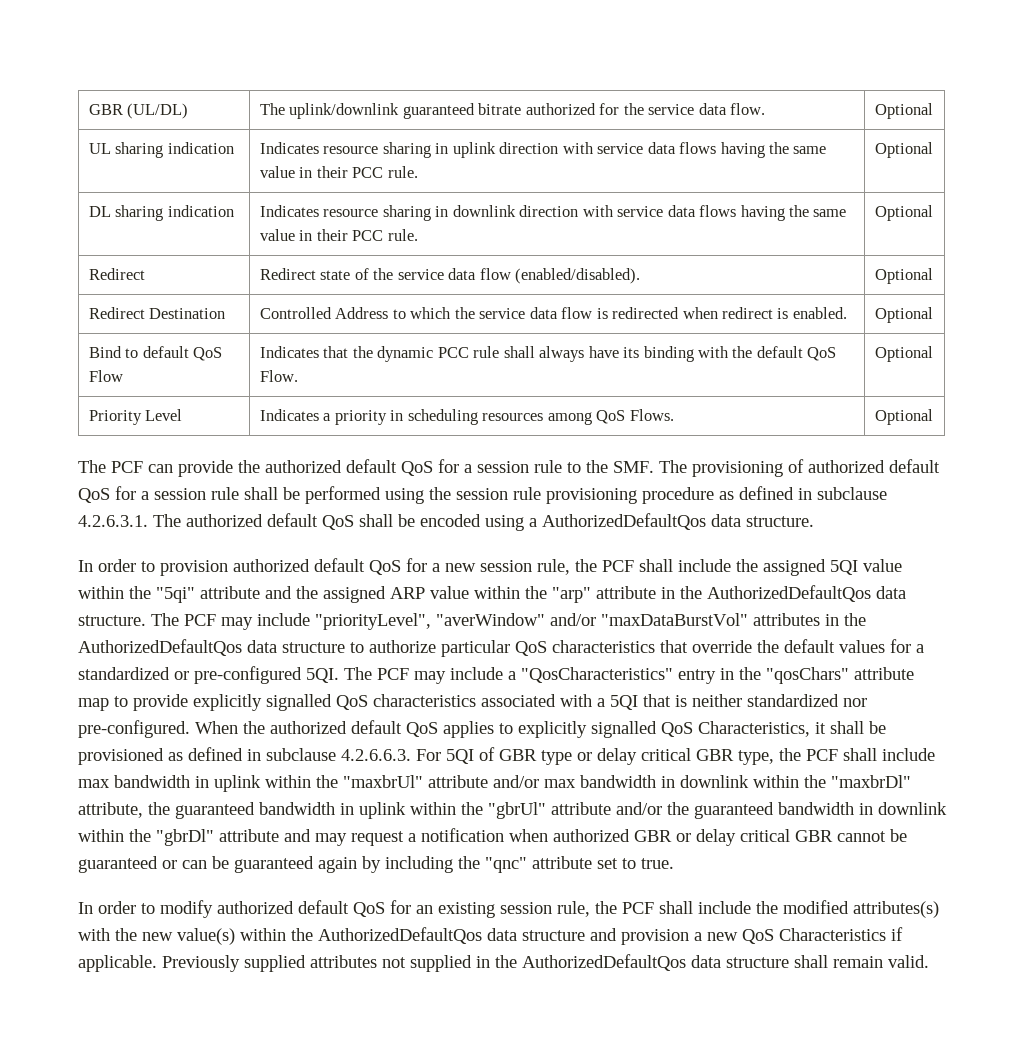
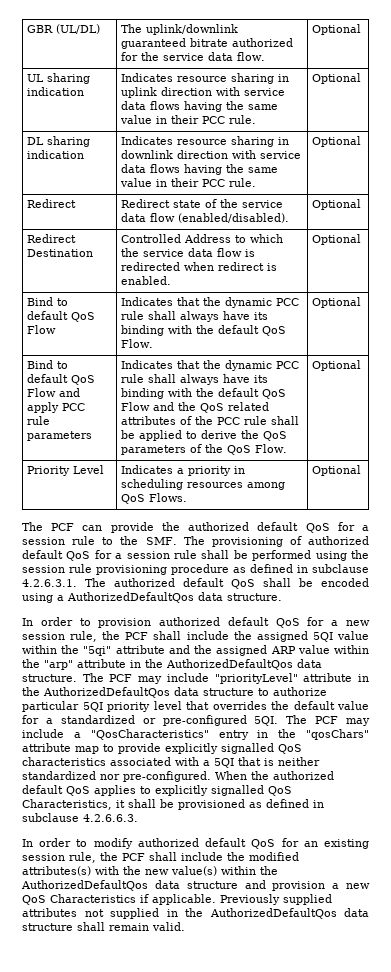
(933, 354) none -> [27,360,69,369] [27,374,96,385] [27,388,81,397] [27,402,86,413] [27,416,51,425] [27,431,93,441] [121,360,300,371] [121,374,269,385] [121,388,287,399] [121,402,270,413] [121,416,300,425] [121,430,288,441] [121,444,288,455] [312,360,362,371] // Bind to default QoS Flow and apply PCC rule parameters | Indicates that the dynamic PCC rule shall always have its binding with the default QoS Flow and the QoS related attributes of the PCC rule shall be applied to derive the QoS parameters of the QoS Flow. | Optional
[315,613,820,630] "priorityLevel", "averWindow" and/or "maxDataBurstVol" attributes -> [214,673,353,684] "priorityLevel" attribute
[515,639,885,656] QoS characteristics that override the default values -> [82,701,369,712] 5QI priority level that overrides the default value
[416,747,935,765] [78,775,911,792] [78,802,947,819] [78,828,907,846] [78,856,674,873] For 5QI of GBR type or delay critical GBR type, the PCF shall include max bandwidth in uplink within the "maxbrUl" attribute and/or max bandwidth in downlink within the "maxbrDl" attribute, the guaranteed bandwidth in uplink within the "gbrUl" attribute and/or the guaranteed bandwidth in downlink within the "gbrDl" attribute and may request a notification when authorized GBR or delay critical GBR cannot be guaranteed or can be guaranteed again by including the "qnc" attribute set to true. -> (138, 818) none

